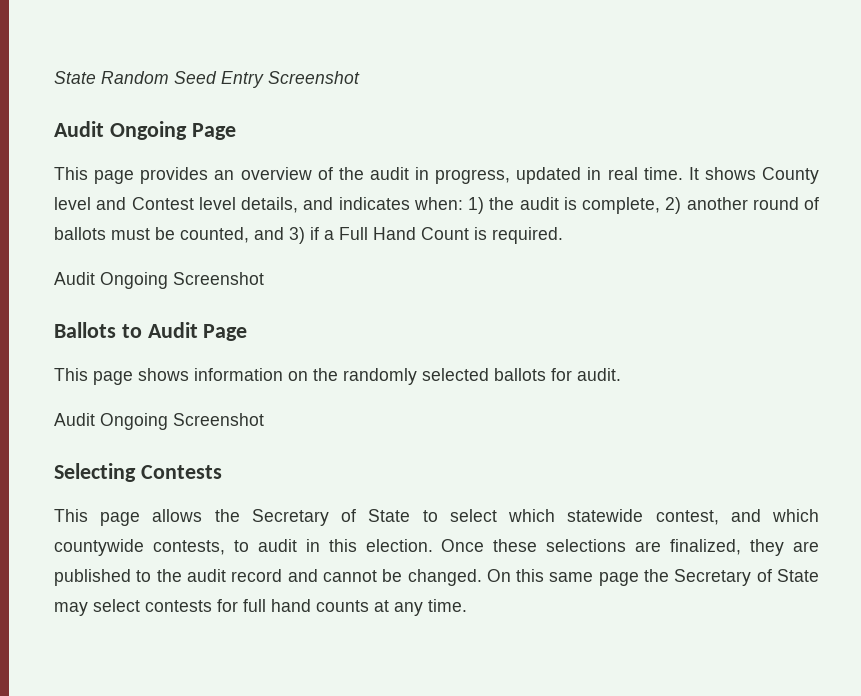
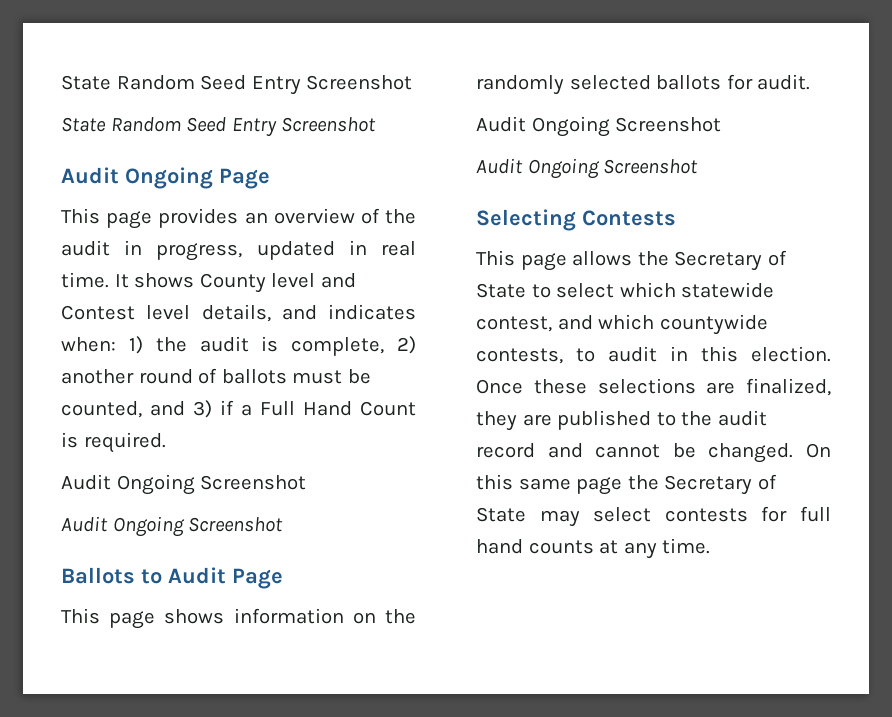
[54,71,360,88] State Random Seed Entry Screenshot -> [61,75,413,95] [61,117,377,137] State Random Seed Entry Screenshot // State Random Seed Entry Screenshot
(264, 278) none -> [61,516,284,537] // Audit Ongoing Screenshot
(264, 419) none -> [476,158,699,179] // Audit Ongoing Screenshot

